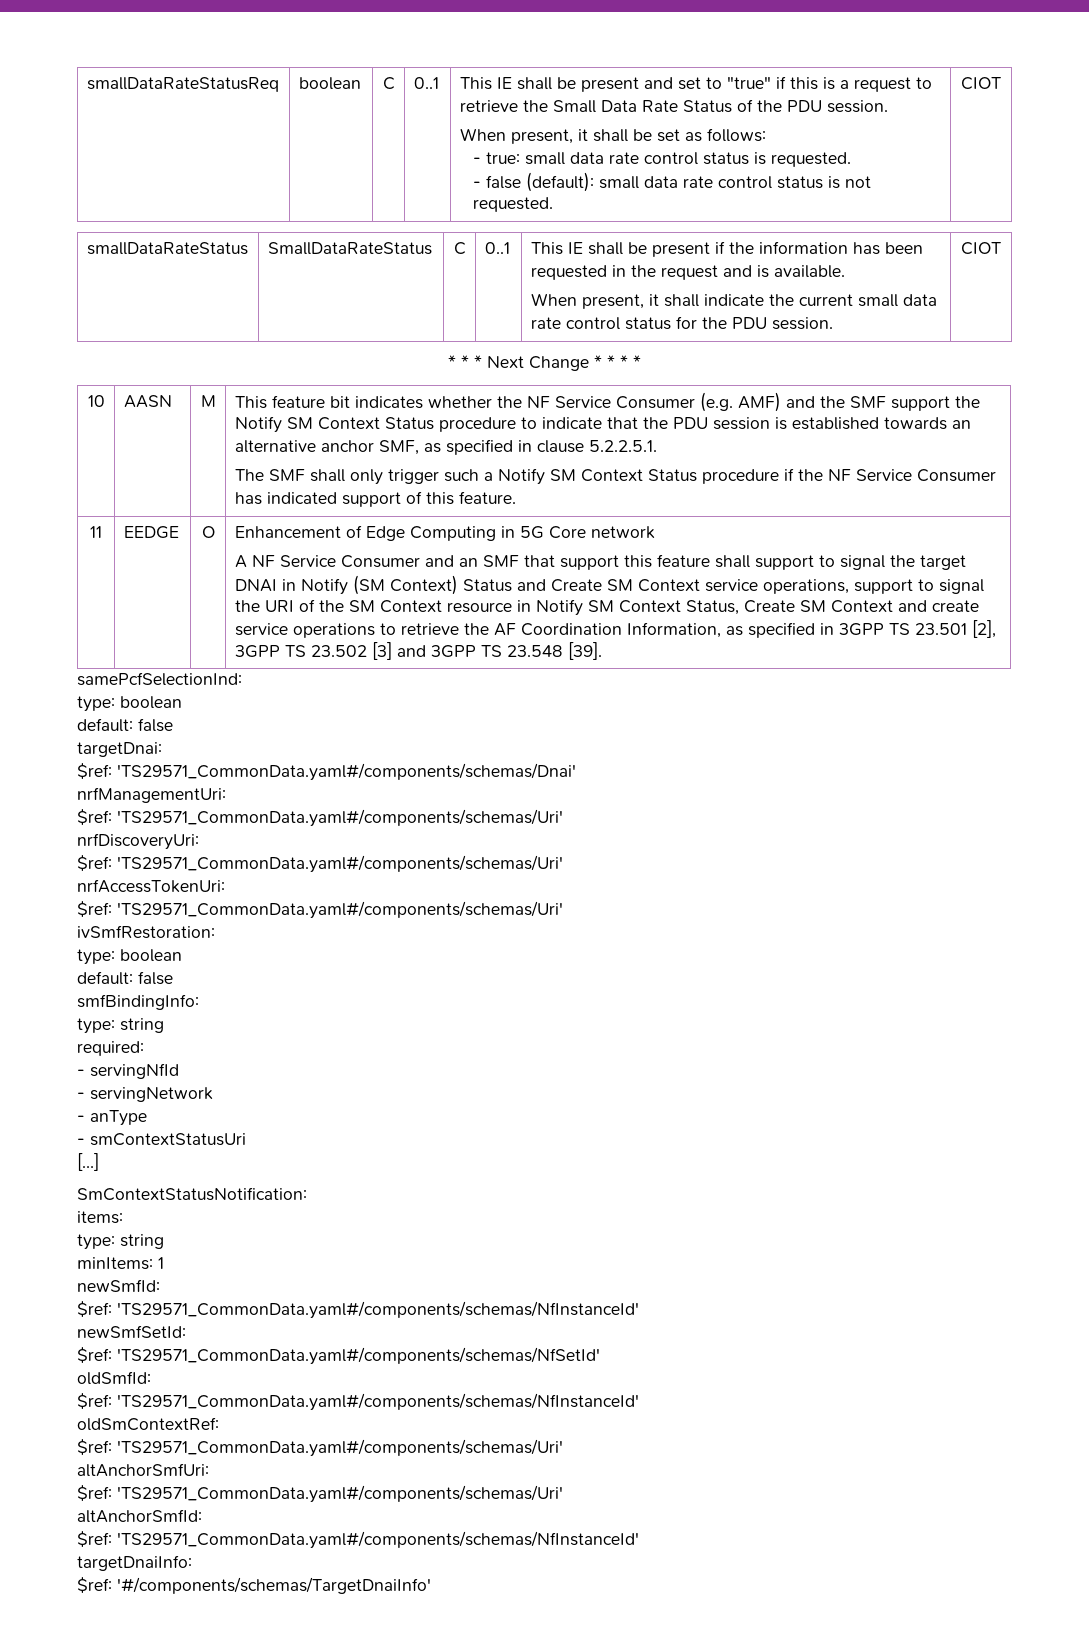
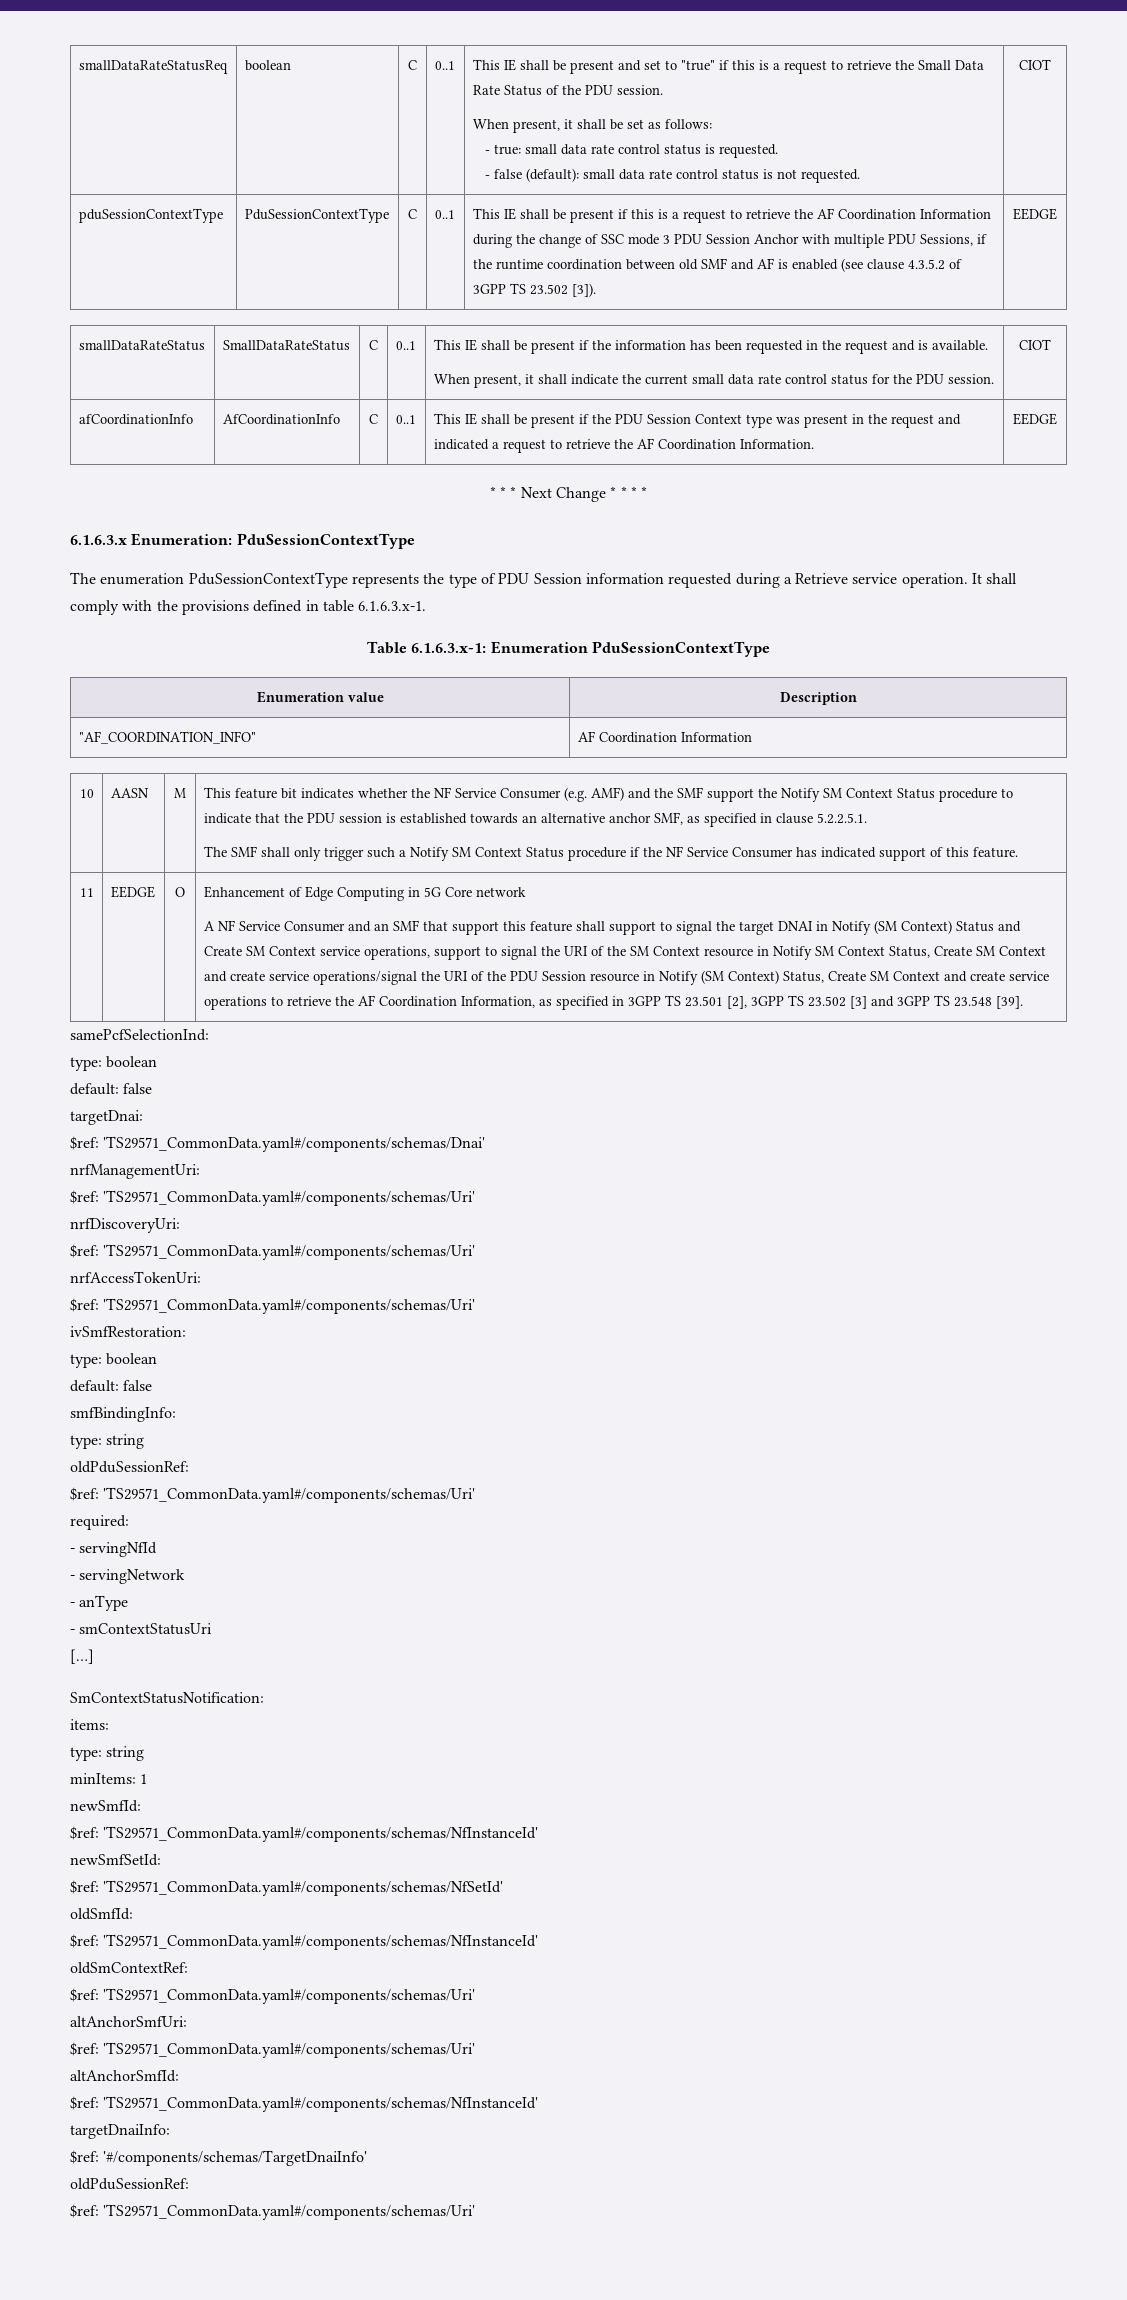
(1001, 83) none -> [78,208,223,223] [244,208,389,223] [408,209,417,219] [434,210,455,219] [472,208,991,223] [472,234,987,248] [472,258,962,272] [472,283,596,297] [1013,208,1057,220] // pduSessionContextType | PduSessionContextType | C | 0..1 | This IE shall be present if this is a request to retrieve the AF Coordination Information during the change of SSC mode 3 PDU Session Anchor with multiple PDU Sessions, if the runtime coordination between old SMF and AF is enabled (see clause 4.3.5.2 of 3GPP TS 23.502 [3]). | EEDGE
(1001, 248) none -> [78,414,193,425] [222,414,340,425] [369,414,378,424] [395,415,416,424] [433,413,961,428] [433,438,814,453] [1013,413,1057,425] // afCoordinationInfo | AfCoordinationInfo | C | 0..1 | This IE shall be present if the PDU Session Context type was present in the request and indicated a request to retrieve the AF Coordination Information. | EEDGE
(641, 361) none -> [70,533,415,549] [70,572,1018,588] [70,600,427,615] [367,641,770,657] [256,691,384,703] [779,692,857,705] [78,731,256,744] [577,731,752,743] // 6.1.6.3.x Enumeration: PduSessionContextType // The enumeration PduSessionContextType represents the type of PDU Session information requested during a Retrieve service operation. It shall comply with the provisions defined in table 6.1.6.3.x-1. // Table 6.1.6.3.x-1: Enumeration PduSessionContextType // Enumeration value | Description // "AF_COORDINATION_INFO" | AF Coordination Information
(288, 629) none -> [312,970,1049,985] operations/signal the URI of the PDU Session resource in Notify (SM Context) Status, Create SM Context and create service
(164, 1025) none -> [70,1461,189,1473] [70,1487,476,1503] // oldPduSessionRef: // $ref: 'TS29571_CommonData.yaml#/components/schemas/Uri'
(431, 1585) none -> [70,2178,189,2190] [70,2204,476,2220] // oldPduSessionRef: // $ref: 'TS29571_CommonData.yaml#/components/schemas/Uri'

